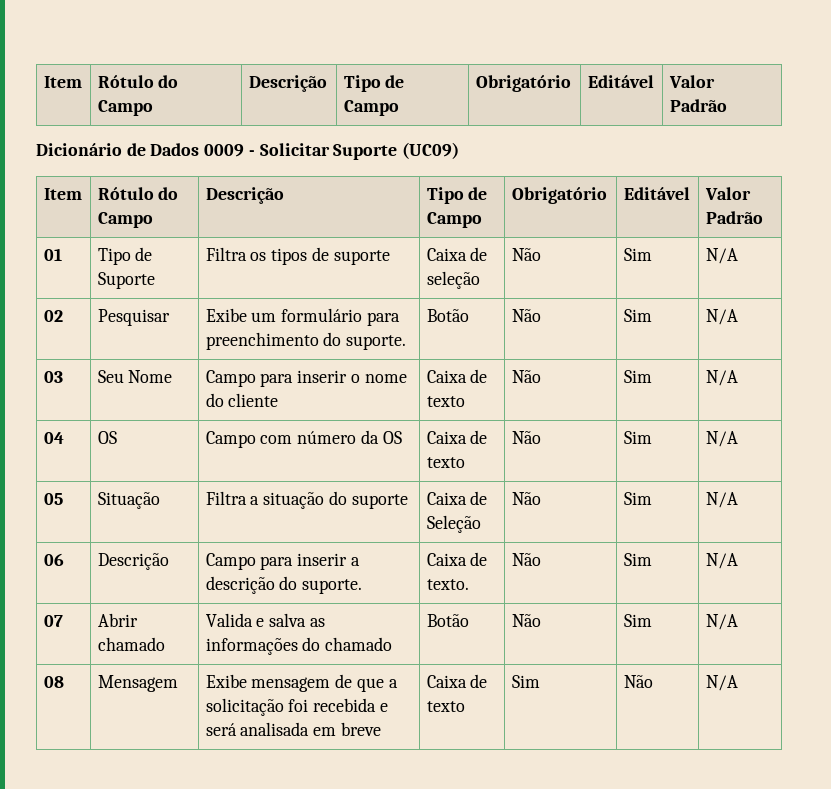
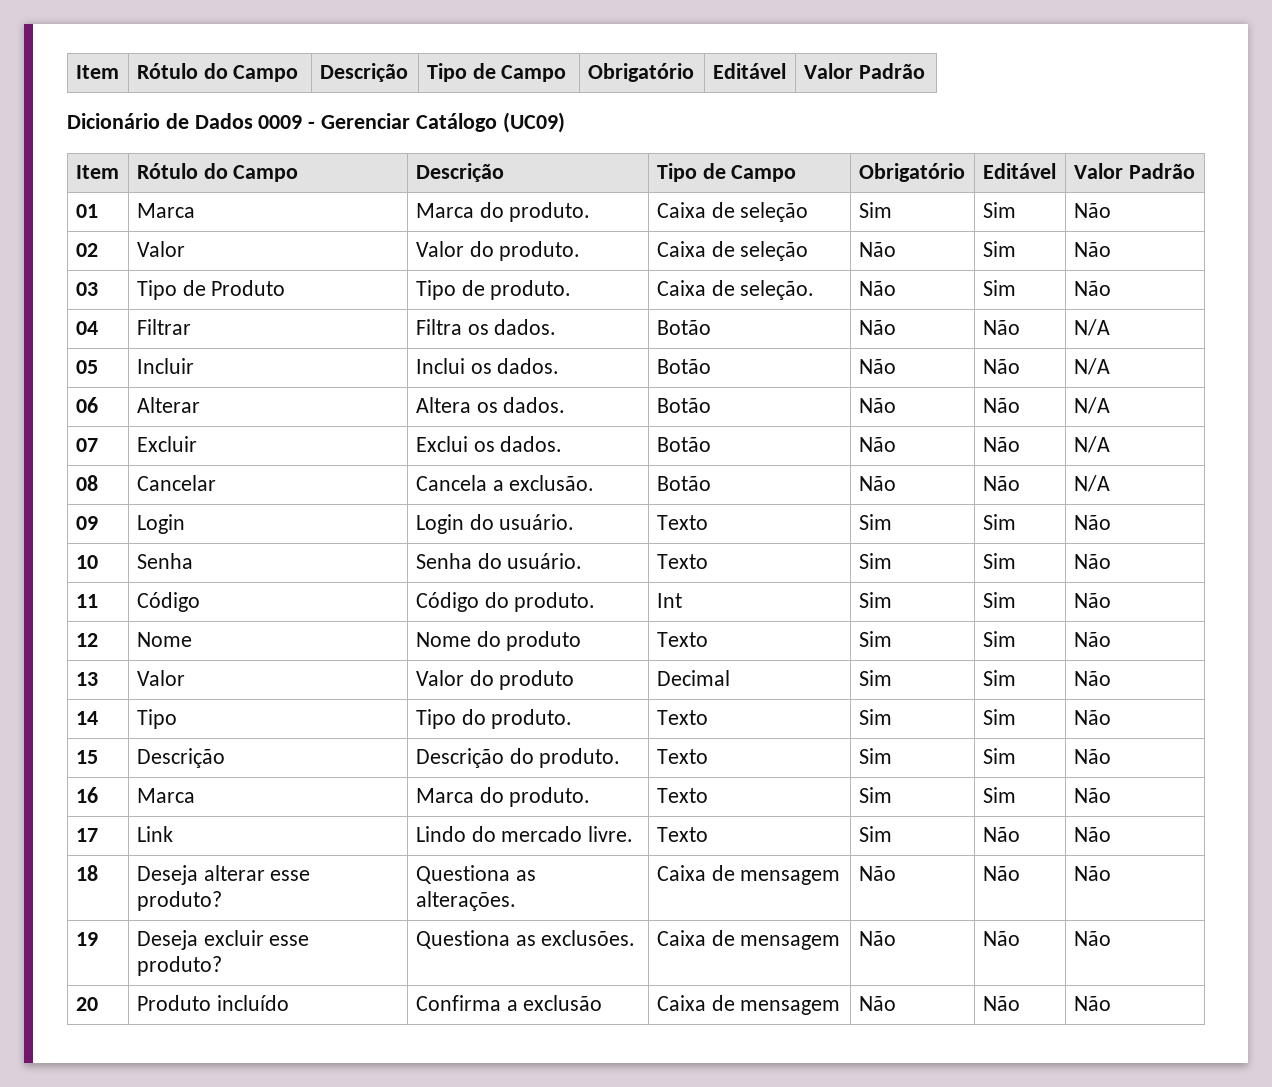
[259,143,398,160] Solicitar Suporte -> [321,113,497,132] Gerenciar Catálogo
[97,247,153,265] [97,272,155,289] [205,247,390,265] Tipo de Suporte | Filtra os tipos de suporte -> [136,203,195,218] [415,202,591,222] [656,202,809,222] [858,202,892,218] [982,202,1016,218] [1073,203,1111,218] [75,243,98,257] [136,241,185,257] [415,241,581,261] Marca | Marca do produto. | Caixa de seleção | Sim | Sim | Não // 02 | Valor | Valor do produto.
[705,248,738,264] [43,310,63,322] [97,309,170,326] [205,308,400,326] [205,332,407,350] [426,309,469,322] [511,309,541,322] [623,309,652,322] [705,309,738,325] [43,371,63,383] [97,370,173,383] [205,370,407,387] [205,393,279,407] [426,369,488,383] [426,396,465,407] [511,370,541,383] [623,370,652,383] [705,370,738,386] [43,432,64,444] [97,431,117,444] [205,430,402,448] [426,430,488,444] [426,457,465,468] [511,431,541,444] [623,431,652,444] [705,431,738,447] [43,493,63,505] [97,492,160,509] [205,491,408,509] [426,491,488,505] [426,515,481,533] [511,492,541,505] [623,492,652,505] N/A // 02 | Pesquisar | Exibe um formulário para preenchimento do suporte. | Botão | Não | Sim | N/A // 03 | Seu Nome | Campo para inserir o nome do cliente | Caixa de texto | Não | Sim | N/A // 04 | OS | Campo com número da OS | Caixa de texto | Não | Sim | N/A // 05 | Situação | Filtra a situação do suporte | Caixa de Seleção | Não | Sim -> [1073,242,1111,257] [75,282,98,296] [136,280,286,300] [415,280,572,300] [656,280,815,300] [858,281,896,296] [982,280,1016,296] [1073,281,1111,296] [75,321,98,335] [136,319,191,335] [415,319,557,335] [656,320,711,335] [858,320,896,335] [982,320,1020,335] [1073,319,1110,336] [75,360,98,374] [136,358,194,374] [415,358,560,374] [656,359,711,374] [858,359,896,374] [982,359,1020,374] Não // 03 | Tipo de Produto | Tipo de produto. | Caixa de seleção. | Não | Sim | Não // 04 | Filtrar | Filtra os dados. | Botão | Não | Não | N/A // 05 | Incluir | Inclui os dados. | Botão | Não | Não
[97,553,169,570] [205,553,360,570] [205,576,363,594] [426,552,488,566] [426,579,469,590] [511,553,541,566] [623,553,652,566] Descrição | Campo para inserir a descrição do suporte. | Caixa de texto. | Não | Sim -> [136,397,200,413] [415,397,566,413] [656,398,711,413] [858,398,896,413] [982,398,1020,413] Alterar | Altera os dados. | Botão | Não | Não
[97,613,138,627] [97,637,165,651] [205,613,325,627] [205,637,393,655] [426,614,469,627] [511,614,541,627] [623,614,652,627] Abrir chamado | Valida e salva as informações do chamado | Botão | Não | Sim -> [136,436,197,452] [415,436,563,452] [656,437,711,452] [858,437,896,452] [982,437,1020,452] Excluir | Exclui os dados. | Botão | Não | Não
[97,675,178,692] [205,674,398,692] [205,698,388,716] [205,722,381,736] [426,674,488,688] [426,701,465,712] [511,675,540,688] [623,675,653,688] [705,675,738,691] Mensagem | Exibe mensagem de que a solicitação foi recebida e será analisada em breve | Caixa de texto | Sim | Não | N/A -> [136,475,216,491] [415,475,595,491] [656,476,711,491] [858,476,896,491] [982,476,1020,491] [1073,475,1110,492] [75,516,98,530] [136,514,185,534] [415,514,575,534] [656,515,708,530] [858,514,892,530] [982,514,1016,530] [1073,515,1111,530] [75,555,98,569] [136,553,193,569] [415,553,583,569] [656,554,708,569] [858,553,892,569] [982,553,1016,569] [1073,554,1111,569] [75,594,98,608] [136,592,200,612] [415,592,596,612] [656,593,682,608] [858,592,892,608] [982,592,1016,608] [1073,593,1111,608] [75,633,98,647] [136,632,192,647] [415,631,582,651] [656,632,708,647] [858,631,892,647] [982,631,1016,647] [1073,632,1111,647] [75,672,98,686] [136,670,185,686] [415,670,575,690] [656,670,730,686] [858,670,892,686] [982,670,1016,686] [1073,671,1111,686] [75,711,98,725] [136,709,177,729] [415,709,573,729] [656,710,708,725] [858,709,892,725] [982,709,1016,725] [1073,710,1111,725] [75,750,98,764] [136,748,225,768] [415,748,621,768] [656,749,708,764] [858,748,892,764] [982,748,1016,764] [1073,749,1111,764] [75,787,98,803] [136,788,195,803] [415,787,591,807] [656,788,708,803] [858,787,892,803] [982,787,1016,803] [1073,788,1111,803] [75,828,98,842] [136,826,173,842] [415,826,634,842] [656,827,708,842] [858,826,892,842] [982,827,1020,842] [1073,827,1111,842] [75,865,98,881] [136,865,311,885] [136,891,222,911] [415,865,536,884] [415,891,516,911] [656,865,841,885] [858,866,896,881] [982,866,1020,881] [1073,866,1111,881] [75,932,98,946] [136,930,310,950] [136,956,222,976] [415,930,636,949] [656,930,841,950] [858,931,896,946] [982,931,1020,946] [1073,931,1111,946] [75,997,98,1011] [136,995,289,1011] [415,995,603,1011] [656,995,841,1015] [858,996,896,1011] [982,996,1020,1011] [1073,996,1111,1011] Cancelar | Cancela a exclusão. | Botão | Não | Não | N/A // 09 | Login | Login do usuário. | Texto | Sim | Sim | Não // 10 | Senha | Senha do usuário. | Texto | Sim | Sim | Não // 11 | Código | Código do produto. | Int | Sim | Sim | Não // 12 | Nome | Nome do produto | Texto | Sim | Sim | Não // 13 | Valor | Valor do produto | Decimal | Sim | Sim | Não // 14 | Tipo | Tipo do produto. | Texto | Sim | Sim | Não // 15 | Descrição | Descrição do produto. | Texto | Sim | Sim | Não // 16 | Marca | Marca do produto. | Texto | Sim | Sim | Não // 17 | Link | Lindo do mercado livre. | Texto | Sim | Não | Não // 18 | Deseja alterar esse produto? | Questiona as alterações. | Caixa de mensagem | Não | Não | Não // 19 | Deseja excluir esse produto? | Questiona as exclusões. | Caixa de mensagem | Não | Não | Não // 20 | Produto incluído | Confirma a exclusão | Caixa de mensagem | Não | Não | Não

